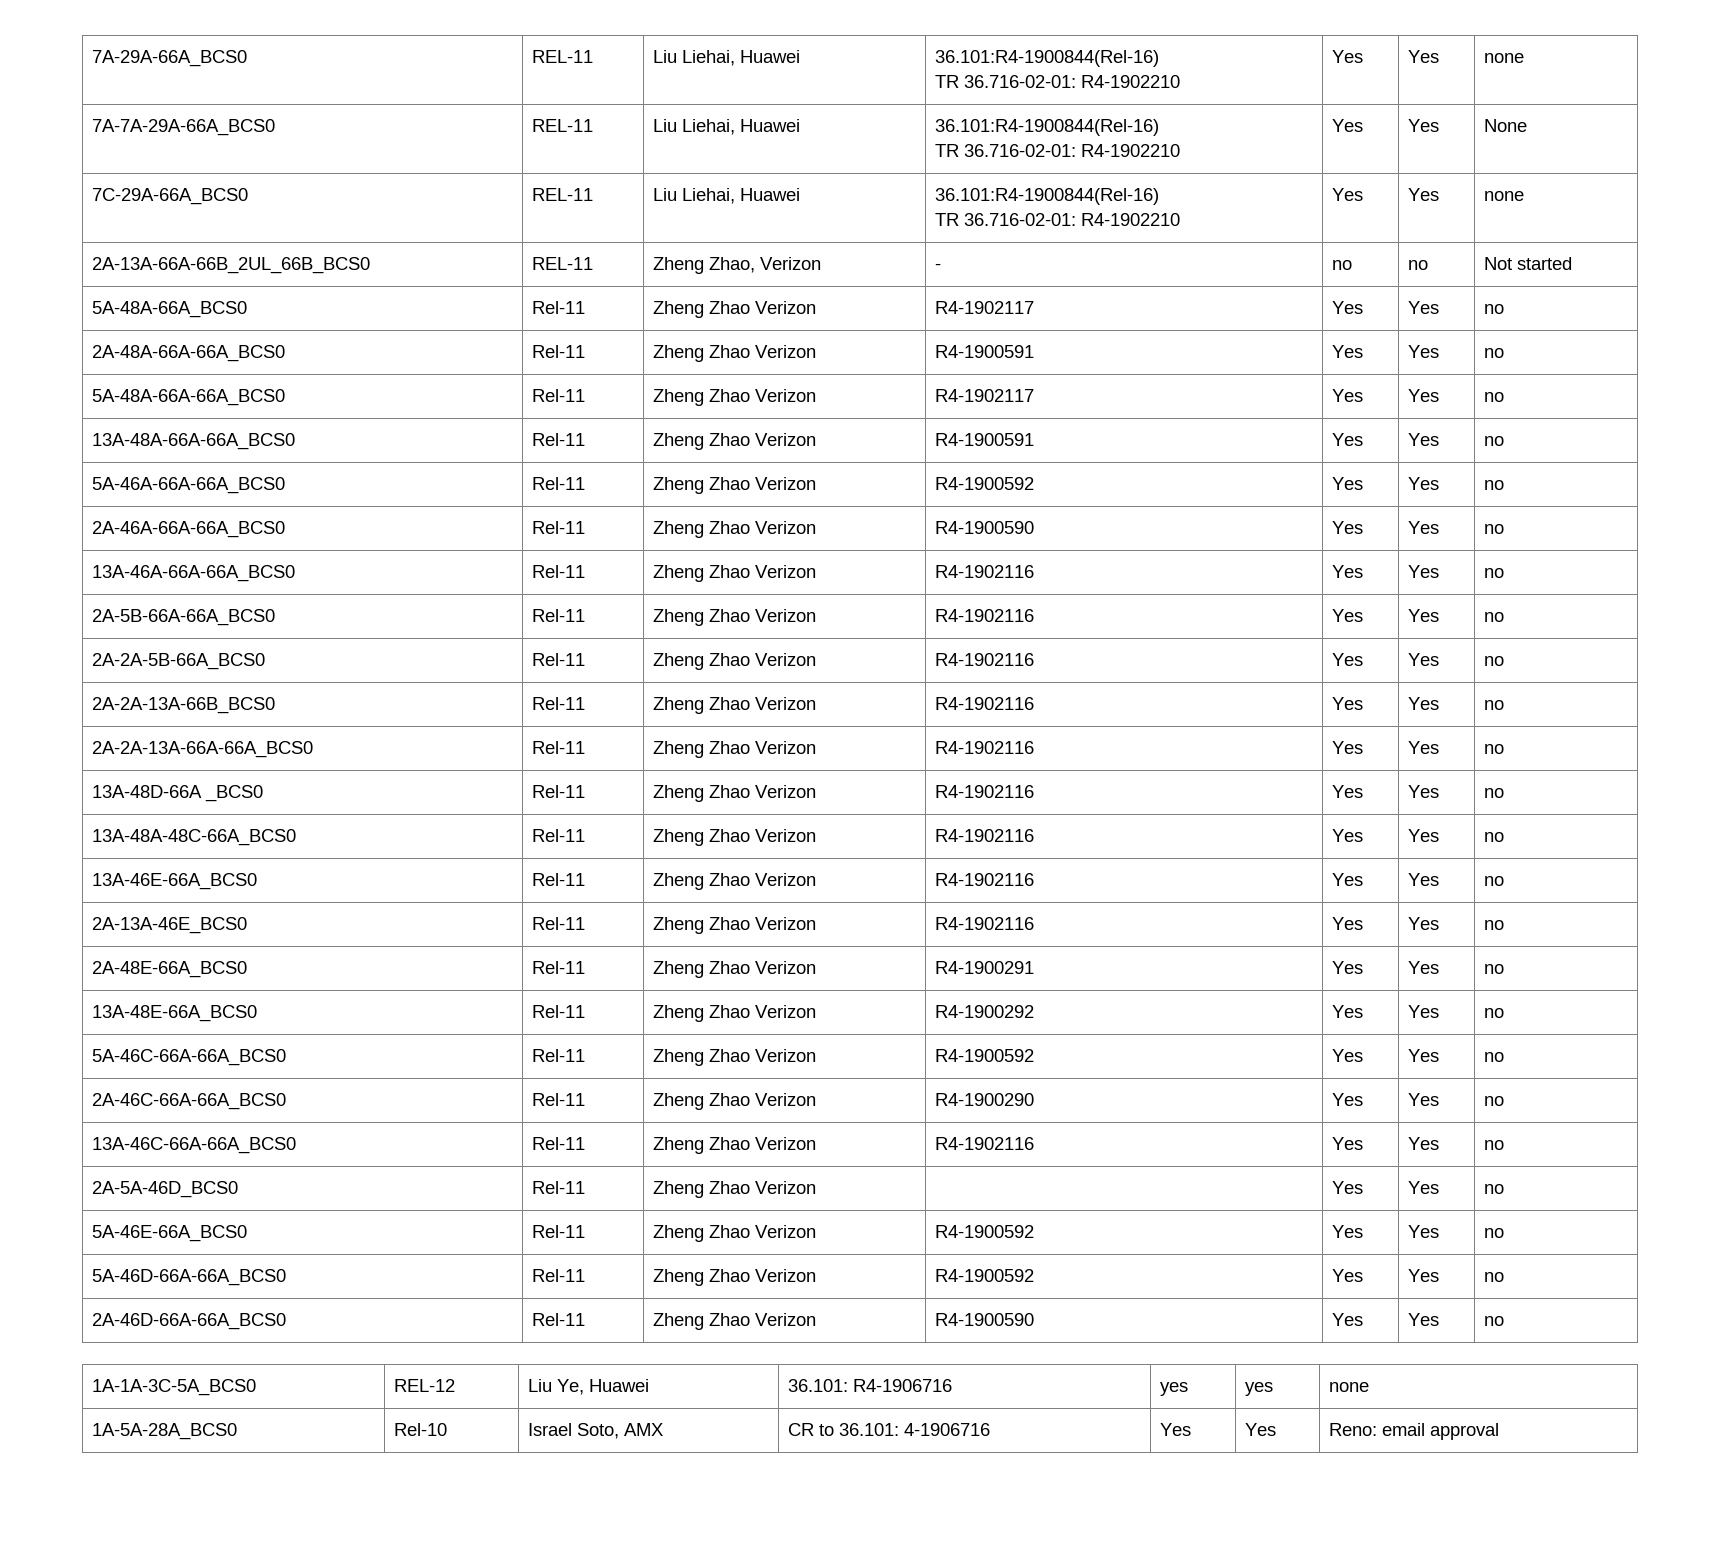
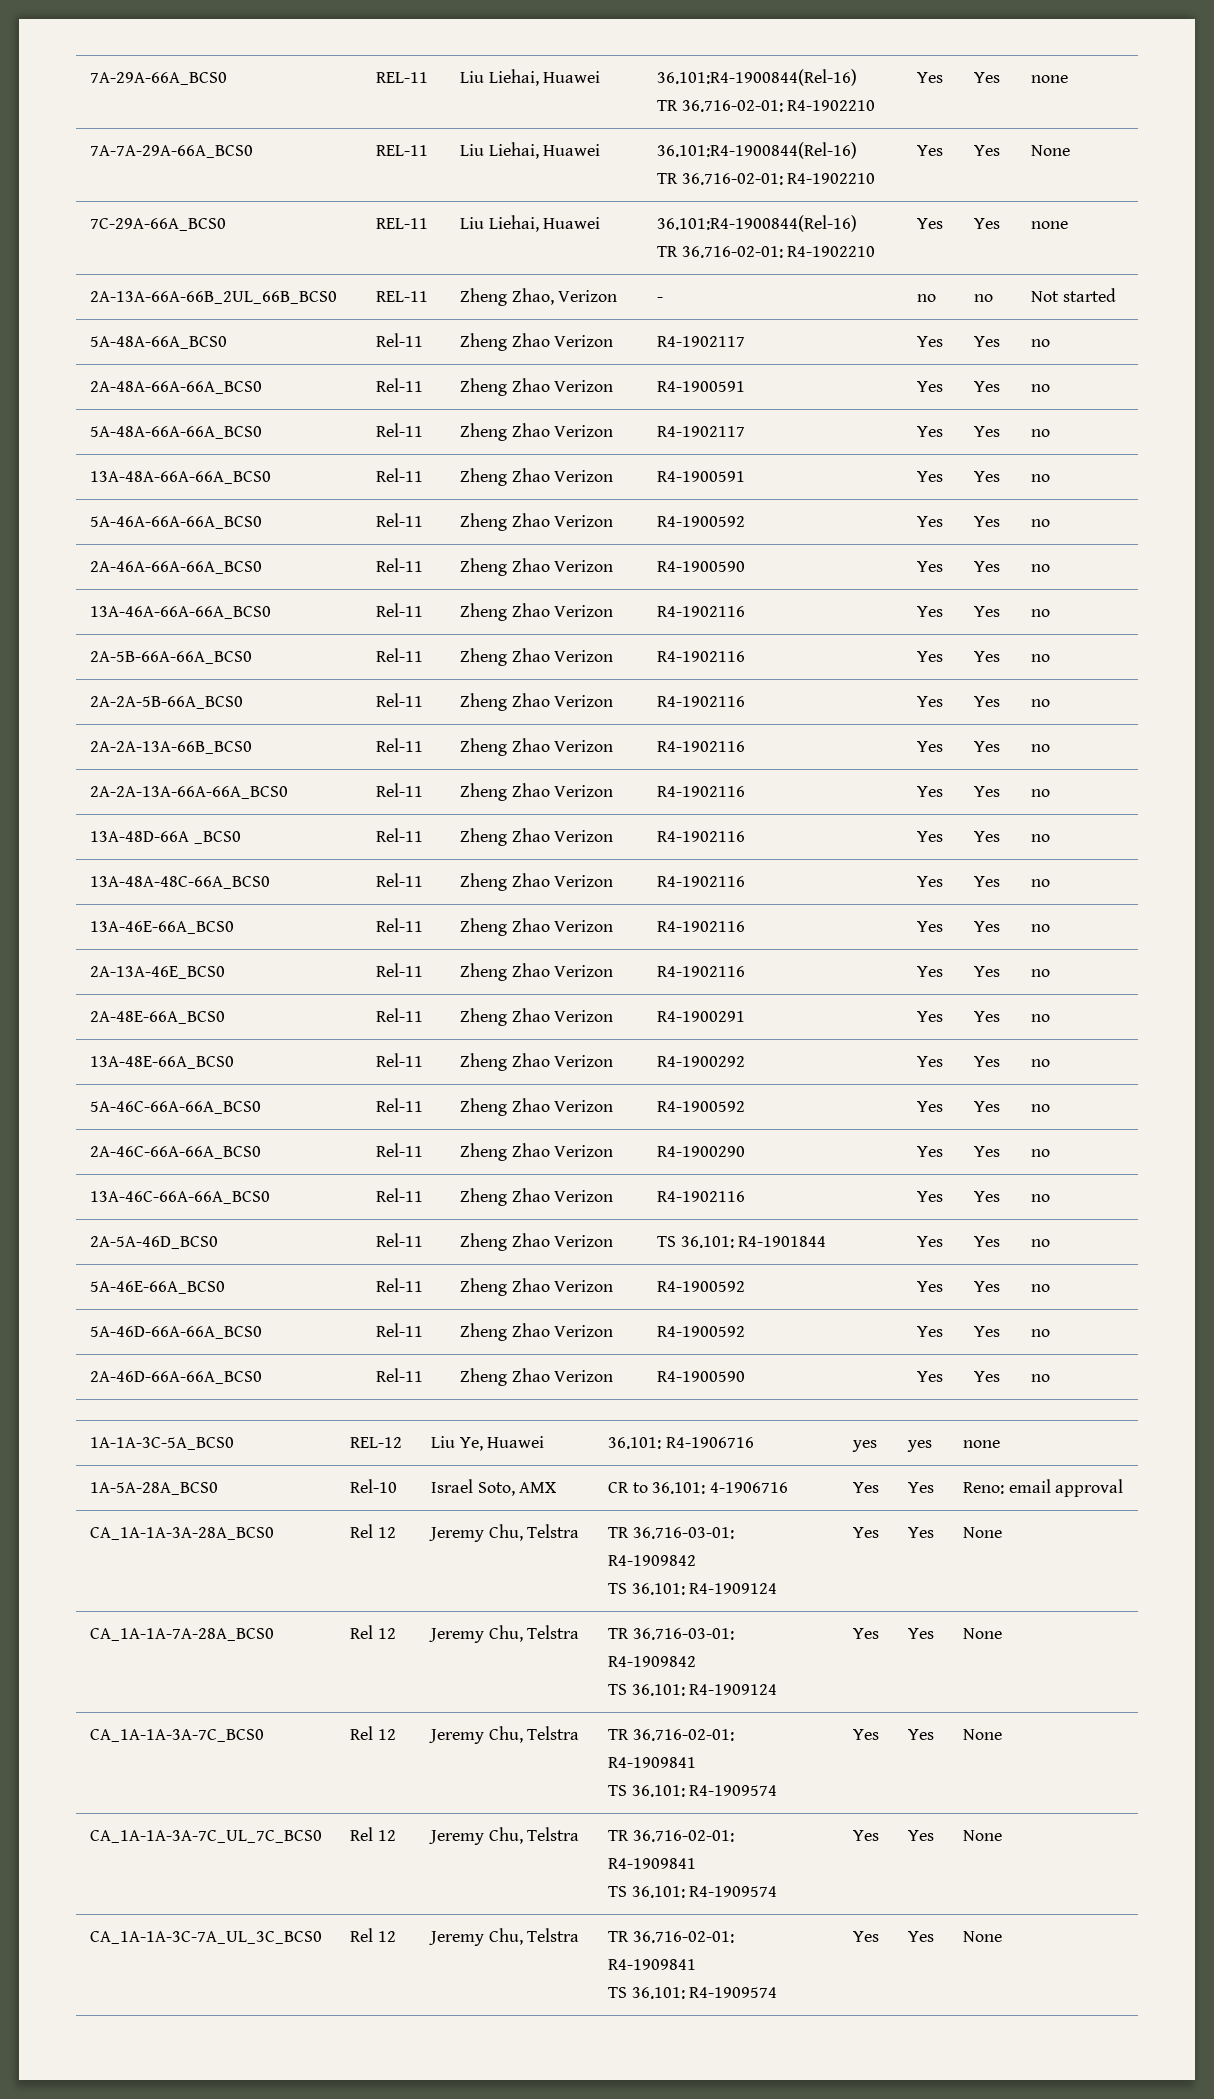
(816, 1187) none -> [656,1236,827,1248] TS 36.101: R4-1901844
(1499, 1431) none -> [89,1527,274,1540] [349,1524,396,1538] [428,1524,580,1542] [607,1527,734,1539] [607,1555,696,1566] [607,1583,778,1595] [852,1527,879,1538] [907,1527,934,1538] [962,1527,1002,1538] [89,1628,274,1641] [349,1625,396,1639] [428,1625,580,1643] [607,1628,734,1640] [607,1656,696,1667] [607,1684,778,1696] [852,1628,879,1639] [907,1628,934,1639] [962,1628,1002,1639] [89,1729,264,1742] [349,1726,396,1740] [428,1726,580,1744] [607,1729,734,1741] [607,1757,696,1768] [607,1785,778,1797] [852,1729,879,1740] [907,1729,934,1740] [962,1729,1002,1740] [89,1830,322,1843] [349,1827,396,1841] [428,1827,580,1845] [607,1830,734,1842] [607,1858,696,1869] [607,1886,778,1898] [852,1830,879,1841] [907,1830,934,1841] [962,1830,1002,1841] [89,1931,322,1944] [349,1928,396,1942] [428,1928,580,1946] [607,1931,734,1943] [607,1959,696,1970] [607,1987,778,1999] [852,1931,879,1942] [907,1931,934,1942] [962,1931,1002,1942] // CA_1A-1A-3A-28A_BCS0 | Rel 12 | Jeremy Chu, Telstra | TR 36.716-03-01: R4-1909842 // TS 36.101: R4-1909124 | Yes | Yes | None // CA_1A-1A-7A-28A_BCS0 | Rel 12 | Jeremy Chu, Telstra | TR 36.716-03-01: R4-1909842 // TS 36.101: R4-1909124 | Yes | Yes | None // CA_1A-1A-3A-7C_BCS0 | Rel 12 | Jeremy Chu, Telstra | TR 36.716-02-01: R4-1909841 // TS 36.101: R4-1909574 | Yes | Yes | None // CA_1A-1A-3A-7C_UL_7C_BCS0 | Rel 12 | Jeremy Chu, Telstra | TR 36.716-02-01: R4-1909841 // TS 36.101: R4-1909574 | Yes | Yes | None // CA_1A-1A-3C-7A_UL_3C_BCS0 | Rel 12 | Jeremy Chu, Telstra | TR 36.716-02-01: R4-1909841 // TS 36.101: R4-1909574 | Yes | Yes | None

